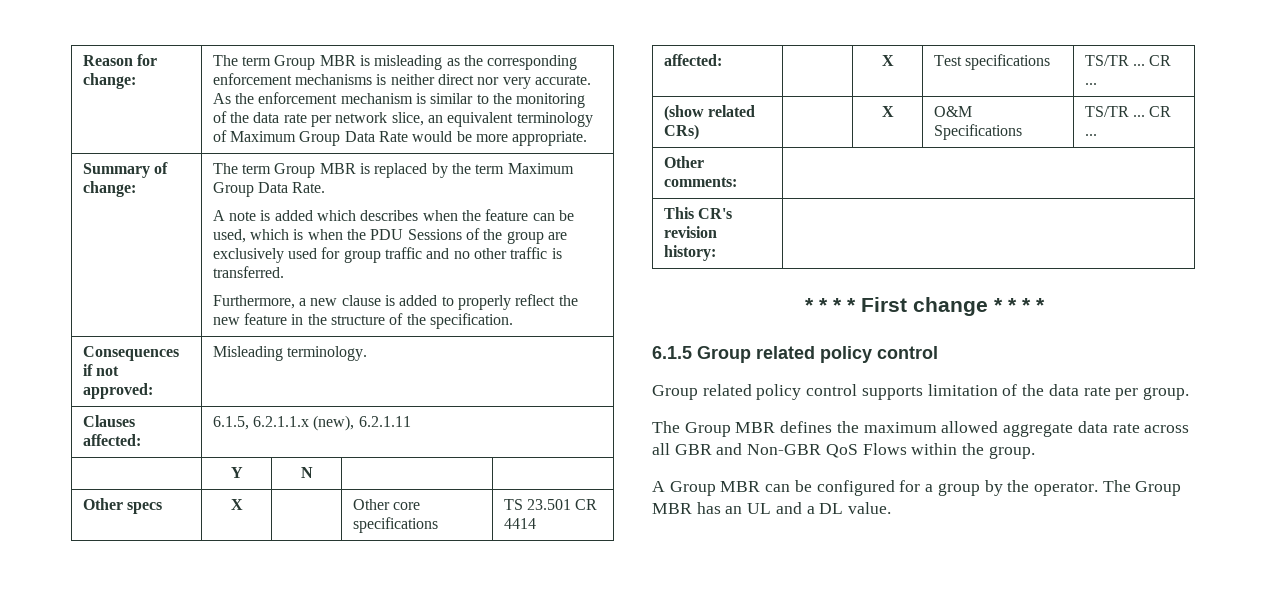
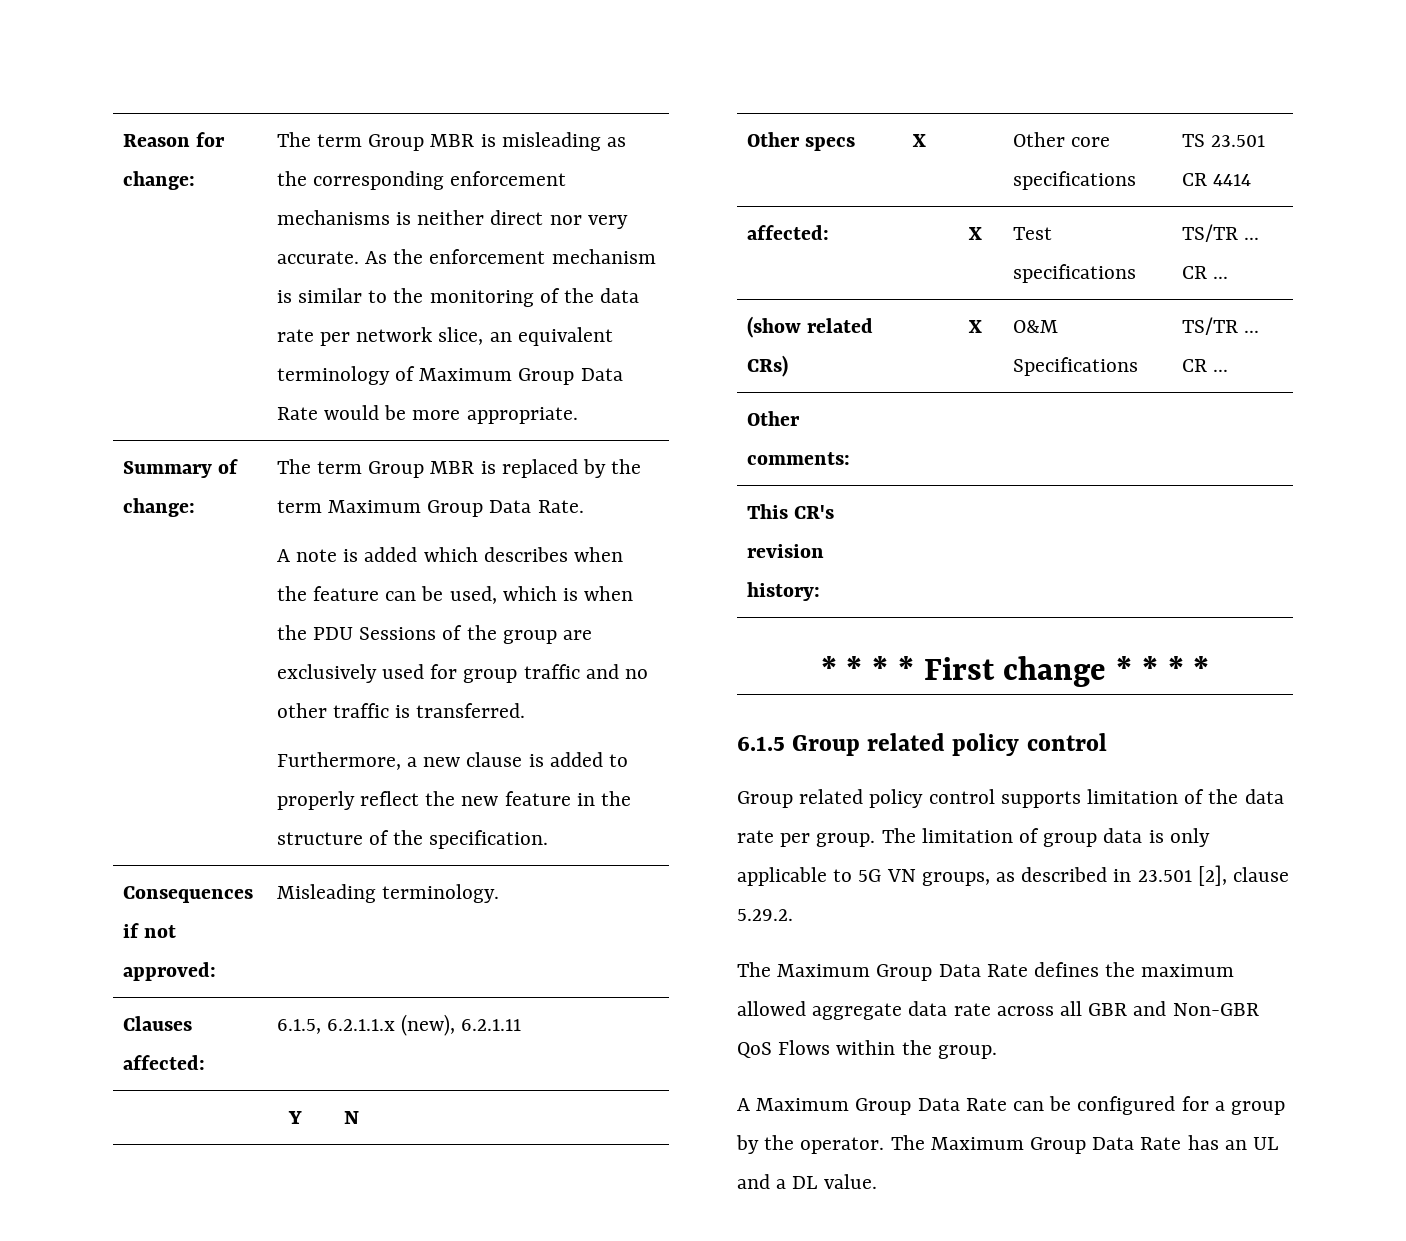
[652,421,776,437] // The Group MBR -> [881,828,1210,847] [737,865,1290,886] [737,909,793,921] [737,962,1028,981] The limitation of group data is only applicable to 5G VN groups, as described in 23.501 [2], clause 5.29.2. // The Maximum Group Data Rate
[669,481,761,496] Group MBR -> [756,1098,1007,1115] Maximum Group Data Rate
[1135,481,1182,496] [652,503,692,514] Group MBR -> [930,1137,1182,1154] Maximum Group Data Rate

